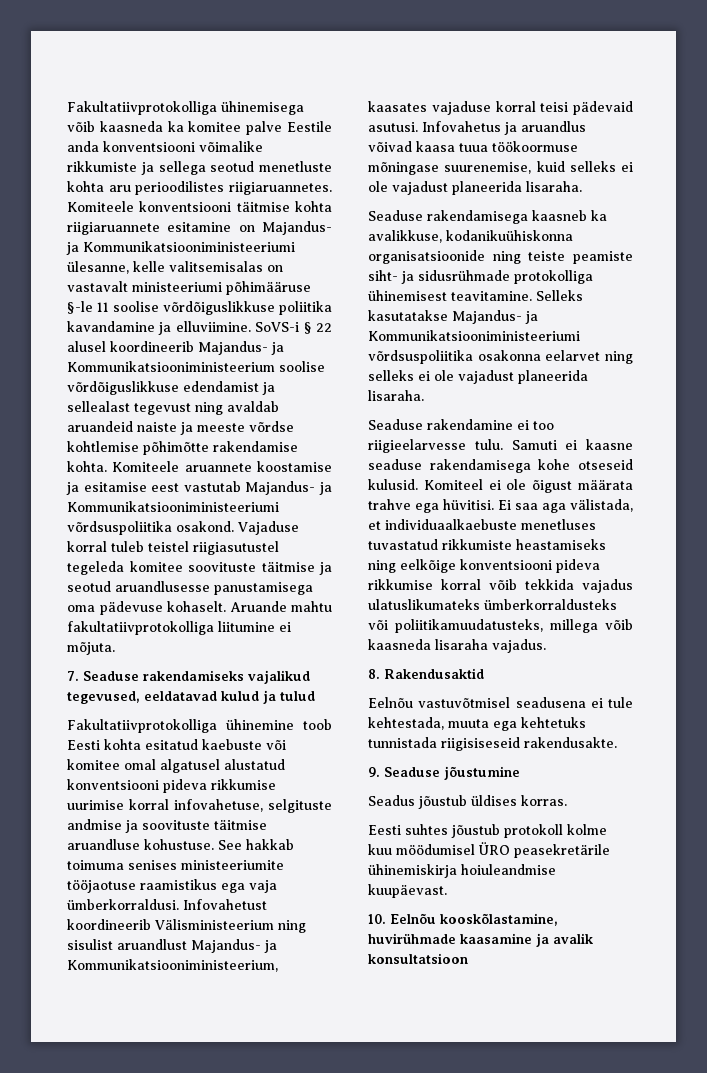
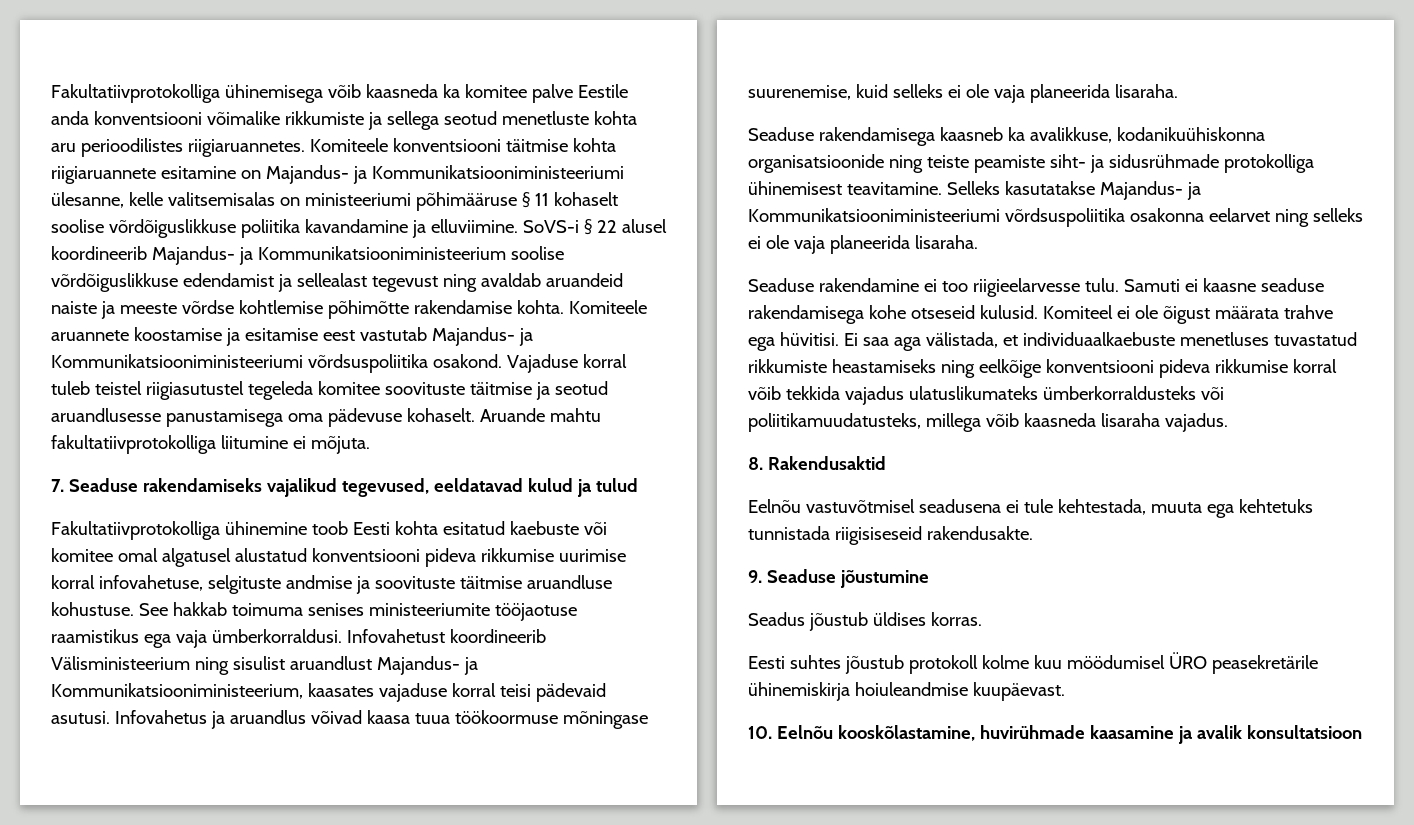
[67,281,128,292] vastavalt -> (300, 201) none
[67,301,109,314] §-le 11 -> [521,192,618,208] § 11 kohaselt
[392,181,448,195] vajadust -> [993,85,1025,103] vaja
[458,370,514,384] vajadust -> [793,236,825,254] vaja

